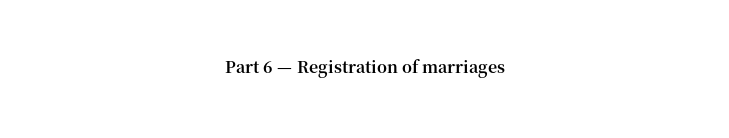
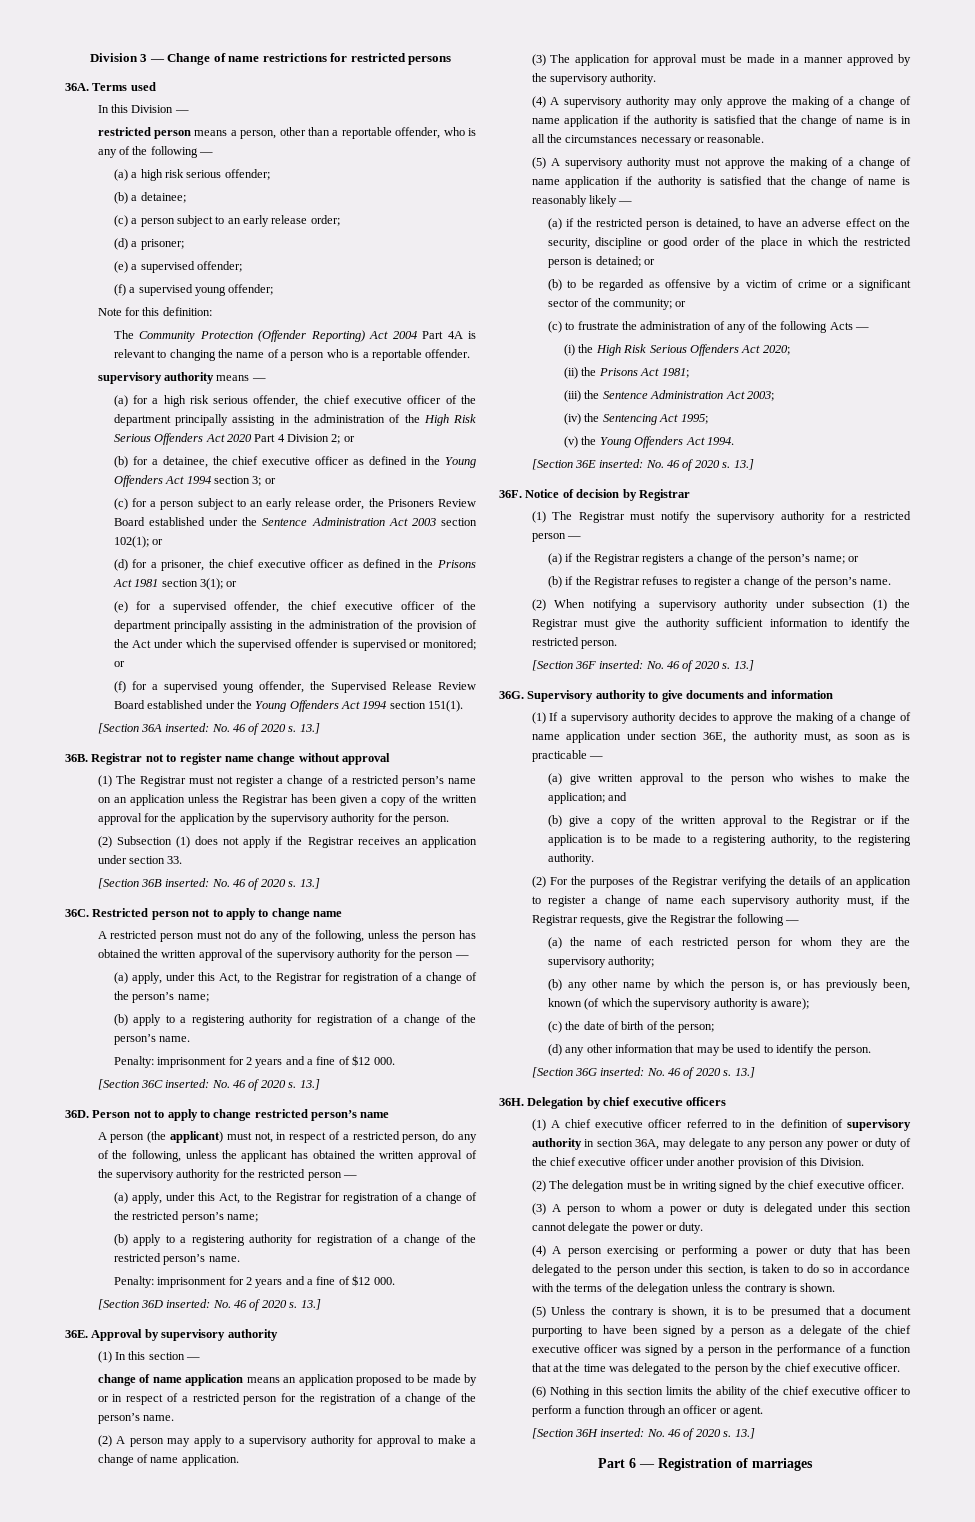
(224, 67) none -> [89,53,452,65] [65,82,156,91] [97,104,189,113] [97,127,477,139] [97,146,214,158] [113,169,270,181] [113,192,186,204] [113,215,340,227] [113,238,184,250] [113,261,242,273] [113,284,274,296] [97,307,212,316] [113,330,477,342] [113,349,471,361] [97,372,266,384] [113,395,476,407] [113,414,476,426] [113,433,355,445] [113,456,477,468] [113,475,276,487] [113,498,477,510] [113,517,478,526] [113,536,164,548] [113,559,476,571] [112,578,238,590] [113,601,477,613] [113,620,477,632] [113,639,477,651] [113,661,125,667] [113,681,476,693] [113,700,464,712] [97,723,320,735] [65,753,390,765] [97,775,476,787] [97,794,477,806] [97,813,450,825] [97,836,477,848] [97,855,183,864] [97,878,320,890] [65,908,342,920] [97,930,477,942] [97,949,469,961] [113,972,478,984] [113,991,209,1003] [113,1014,477,1026] [113,1034,191,1045] [113,1055,395,1068] [97,1079,320,1091] [65,1109,390,1121] [97,1131,477,1143] [97,1150,478,1162] [97,1169,358,1181] [113,1192,478,1204] [113,1211,258,1223] [113,1234,477,1246] [113,1253,240,1265] [113,1275,395,1288] [97,1299,321,1311] [65,1329,278,1341] [97,1351,201,1363] [97,1374,477,1386] [97,1393,476,1405] [97,1413,174,1424] [97,1435,477,1447] [97,1454,239,1466] [531,54,911,66] [531,73,657,85] [531,96,911,108] [531,115,912,127] [531,134,765,146] [531,157,912,169] [531,176,910,188] [531,195,633,207] [547,218,910,230] [547,237,911,249] [547,256,655,268] [547,279,911,291] [547,298,687,310] [547,321,869,333] [564,344,790,356] [564,367,689,379] [564,390,774,402] [564,413,708,425] [564,436,734,448] [531,459,754,471] [499,489,690,501] [531,511,912,523] [531,533,581,542] [547,553,859,565] [547,576,892,588] [531,599,910,611] [531,618,910,630] [531,637,617,649] [531,660,754,672] [499,690,833,702] [531,712,911,724] [531,731,910,743] [531,750,603,762] [547,773,910,785] [547,792,628,804] [547,815,910,827] [547,834,911,846] [547,853,594,865] [531,876,911,888] [531,895,910,907] [531,914,800,926] [547,937,910,949] [547,956,655,968] [547,979,911,991] [547,998,810,1010] [547,1021,715,1033] [547,1044,871,1056] [531,1067,755,1079] [499,1097,726,1109] [531,1119,911,1131] [531,1138,911,1150] [531,1157,864,1169] [531,1180,905,1192] [531,1203,911,1215] [531,1222,704,1234] [531,1245,911,1257] [531,1264,910,1276] [531,1283,836,1295] [531,1306,911,1318] [531,1325,911,1337] [531,1344,911,1356] [531,1363,901,1375] [531,1386,910,1398] [531,1405,764,1417] [531,1428,755,1440] Division 3 — Change of name restrictions for restricted persons // 36A. Terms used // In this Division — // restricted person means a person, other than a reportable offender, who is any of the following — // (a) a high risk serious offender; // (b) a detainee; // (c) a person subject to an early release order; // (d) a prisoner; // (e) a supervised offender; // (f) a supervised young offender; // Note for this definition: // The Community Protection (Offender Reporting) Act 2004 Part 4A is relevant to changing the name of a person who is a reportable offender. // supervisory authority means — // (a) for a high risk serious offender, the chief executive officer of the department principally assisting in the administration of the High Risk Serious Offenders Act 2020 Part 4 Division 2; or // (b) for a detainee, the chief executive officer as defined in the Young Offenders Act 1994 section 3; or // (c) for a person subject to an early release order, the Prisoners Review Board established under the Sentence Administration Act 2003 section 102(1); or // (d) for a prisoner, the chief executive officer as defined in the Prisons Act 1981 section 3(1); or // (e) for a supervised offender, the chief executive officer of the department principally assisting in the administration of the provision of the Act under which the supervised offender is supervised or monitored; or // (f) for a supervised young offender, the Supervised Release Review Board established under the Young Offenders Act 1994 section 151(1). // [Section 36A inserted: No. 46 of 2020 s. 13.] // 36B. Registrar not to register name change without approval // (1) The Registrar must not register a change of a restricted person’s name on an application unless the Registrar has been given a copy of the written approval for the application by the supervisory authority for the person. // (2) Subsection (1) does not apply if the Registrar receives an application under section 33. // [Section 36B inserted: No. 46 of 2020 s. 13.] // 36C. Restricted person not to apply to change name // A restricted person must not do any of the following, unless the person has obtained the written approval of the supervisory authority for the person — // (a) apply, under this Act, to the Registrar for registration of a change of the person’s name; // (b) apply to a registering authority for registration of a change of the person’s name. // Penalty: imprisonment for 2 years and a fine of $12 000. // [Section 36C inserted: No. 46 of 2020 s. 13.] // 36D. Person not to apply to change restricted person’s name // A person (the applicant) must not, in respect of a restricted person, do any of the following, unless the applicant has obtained the written approval of the supervisory authority for the restricted person — // (a) apply, under this Act, to the Registrar for registration of a change of the restricted person’s name; // (b) apply to a registering authority for registration of a change of the restricted person’s name. // Penalty: imprisonment for 2 years and a fine of $12 000. // [Section 36D inserted: No. 46 of 2020 s. 13.] // 36E. Approval by supervisory authority // (1) In this section — // change of name application means an application proposed to be made by or in respect of a restricted person for the registration of a change of the person’s name. // (2) A person may apply to a supervisory authority for approval to make a change of name application. // (3) The application for approval must be made in a manner approved by the supervisory authority. // (4) A supervisory authority may only approve the making of a change of name application if the authority is satisfied that the change of name is in all the circumstances necessary or reasonable. // (5) A supervisory authority must not approve the making of a change of name application if the authority is satisfied that the change of name is reasonably likely — // (a) if the restricted person is detained, to have an adverse effect on the security, discipline or good order of the place in which the restricted person is detained; or // (b) to be regarded as offensive by a victim of crime or a significant sector of the community; or // (c) to frustrate the administration of any of the following Acts — // (i) the High Risk Serious Offenders Act 2020; // (ii) the Prisons Act 1981; // (iii) the Sentence Administration Act 2003; // (iv) the Sentencing Act 1995; // (v) the Young Offenders Act 1994. // [Section 36E inserted: No. 46 of 2020 s. 13.] // 36F. Notice of decision by Registrar // (1) The Registrar must notify the supervisory authority for a restricted person — // (a) if the Registrar registers a change of the person’s name; or // (b) if the Registrar refuses to register a change of the person’s name. // (2) When notifying a supervisory authority under subsection (1) the Registrar must give the authority sufficient information to identify the restricted person. // [Section 36F inserted: No. 46 of 2020 s. 13.] // 36G. Supervisory authority to give documents and information // (1) If a supervisory authority decides to approve the making of a change of name application under section 36E, the authority must, as soon as is practicable — // (a) give written approval to the person who wishes to make the application; and // (b) give a copy of the written approval to the Registrar or if the application is to be made to a registering authority, to the registering authority. // (2) For the purposes of the Registrar verifying the details of an application to register a change of name each supervisory authority must, if the Registrar requests, give the Registrar the following — // (a) the name of each restricted person for whom they are the supervisory authority; // (b) any other name by which the person is, or has previously been, known (of which the supervisory authority is aware); // (c) the date of birth of the person; // (d) any other information that may be used to identify the person. // [Section 36G inserted: No. 46 of 2020 s. 13.] // 36H. Delegation by chief executive officers // (1) A chief executive officer referred to in the definition of supervisory authority in section 36A, may delegate to any person any power or duty of the chief executive officer under another provision of this Division. // (2) The delegation must be in writing signed by the chief executive officer. // (3) A person to whom a power or duty is delegated under this section cannot delegate the power or duty. // (4) A person exercising or performing a power or duty that has been delegated to the person under this section, is taken to do so in accordance with the terms of the delegation unless the contrary is shown. // (5) Unless the contrary is shown, it is to be presumed that a document purporting to have been signed by a person as a delegate of the chief executive officer was signed by a person in the performance of a function that at the time was delegated to the person by the chief executive officer. // (6) Nothing in this section limits the ability of the chief executive officer to perform a function through an officer or agent. // [Section 36H inserted: No. 46 of 2020 s. 13.] //

